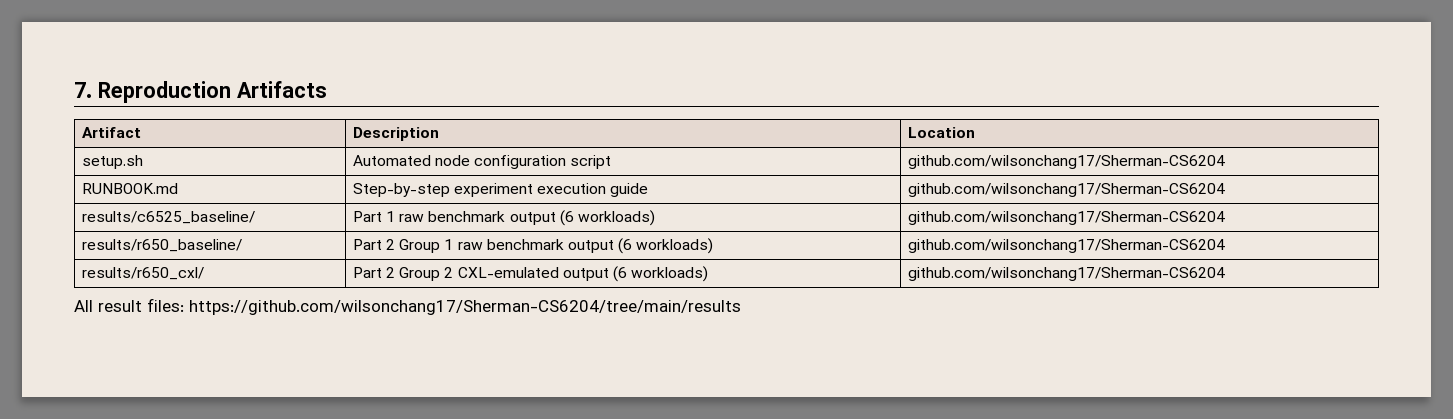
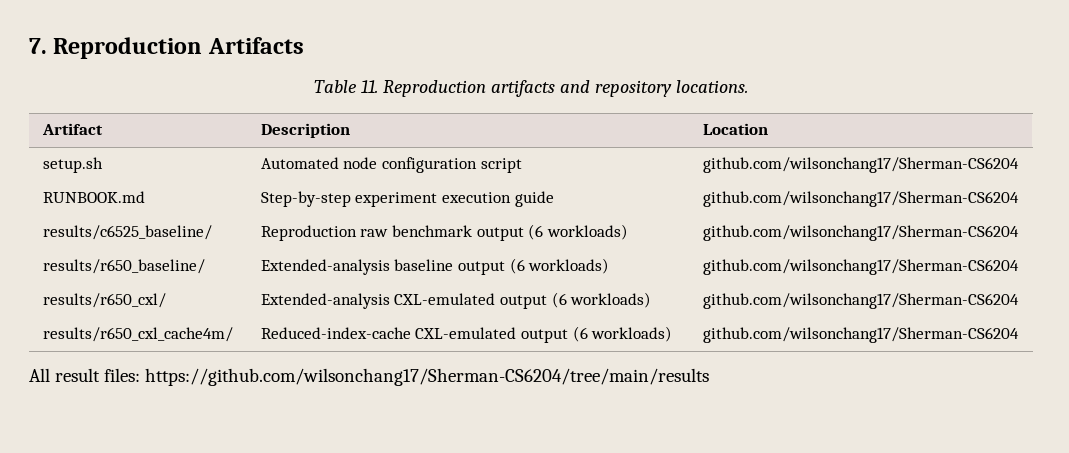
(327, 89) none -> [313,80,749,97] // Table 11. Reproduction artifacts and repository locations.
[352,211,395,222] Part 1 -> [260,225,357,241] Reproduction
[352,239,564,253] Part 2 Group 1 raw benchmark -> [260,259,454,275] Extended-analysis baseline
[352,267,454,281] Part 2 Group 2 -> [260,292,652,309] [702,293,1019,309] [42,327,233,342] [260,327,411,339] Extended-analysis CXL-emulated output (6 workloads) | github.com/wilsonchang17/Sherman-CS6204 // results/r650_cxl_cache4m/ | Reduced-index-cache

